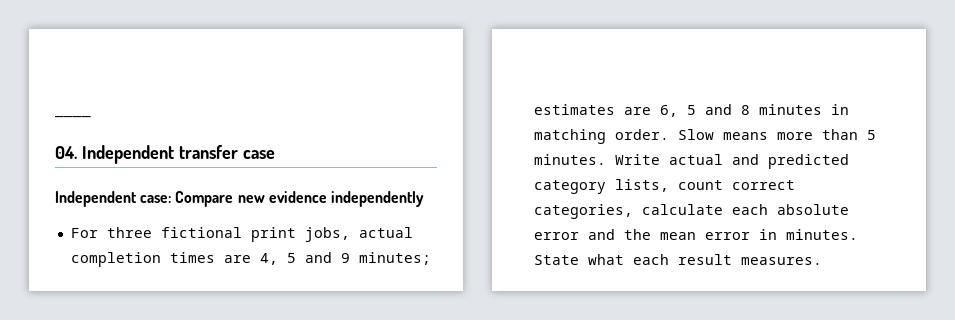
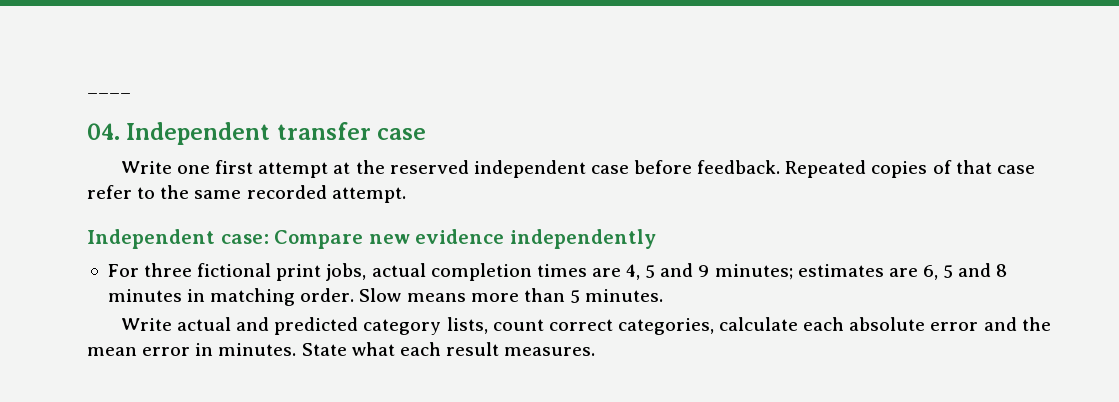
(275, 154) none -> [120,160,1035,178] [87,185,406,203] // Write one first attempt at the reserved independent case before feedback. Repeated copies of that case refer to the same recorded attempt.
(606, 159) none -> (664, 295) //

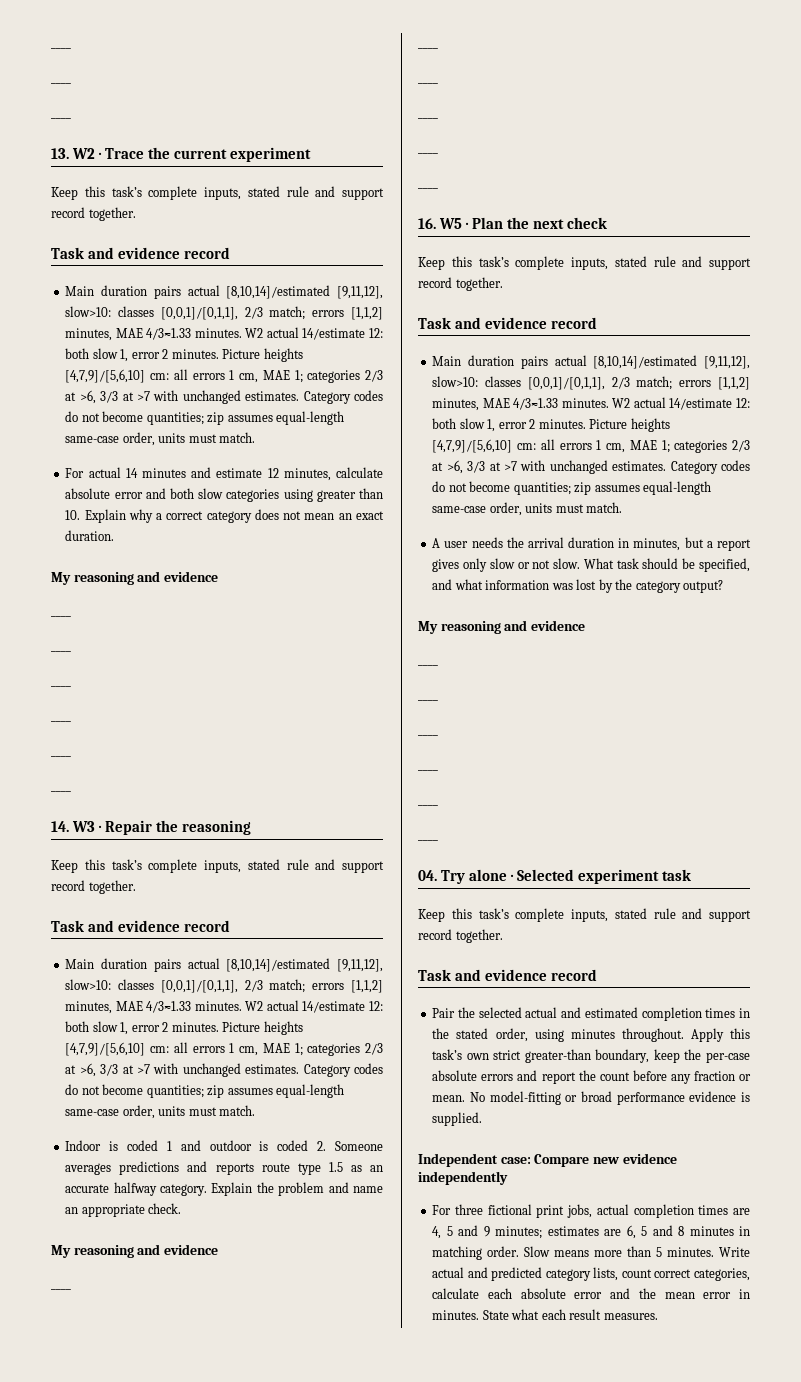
[87,92,131,94] [87,122,427,145] [120,160,1035,178] [87,185,406,203] ____ // 04. Independent transfer case // Write one first attempt at the reserved independent case before feedback. Repeated copies of that case refer to the same recorded attempt. -> [51,47,71,49] [51,82,71,84] [51,117,71,119] [51,147,312,162] [51,186,384,200] [51,207,136,221] [51,247,230,259] [65,285,383,299] [65,306,383,320] [65,327,383,341] [65,348,303,362] [65,369,383,383] [65,390,384,404] [65,411,345,425] [65,432,256,446] [65,467,383,481] [65,488,383,502] [65,509,384,523] [65,530,115,541] [51,571,218,585] [51,615,71,617] [51,650,71,652] [51,685,71,687] [51,720,71,722] [51,755,71,757] [51,790,71,792] [51,820,252,835] [51,859,384,873] [51,880,136,894] [51,920,230,932] [65,958,383,972] [65,979,383,993] [65,1000,383,1014] [65,1021,303,1035] [65,1042,383,1056] [65,1063,384,1077] [65,1084,345,1098] [65,1105,256,1119] [65,1140,383,1151] [65,1161,383,1175] [65,1182,383,1196] [65,1203,182,1217] [51,1244,218,1258] [51,1288,71,1290] [418,47,438,49] [418,82,438,84] [418,117,438,119] [418,152,438,154] [418,187,438,189] [418,217,608,229] [418,256,751,270] [418,277,503,291] [418,317,597,329] [432,355,750,369] [432,376,750,390] [432,397,750,411] [432,418,670,432] [432,439,750,453] [432,460,750,474] [432,481,712,495] [432,502,623,516] [432,537,751,551] [432,558,750,572] [432,579,724,593] [418,620,585,634] [418,664,438,666] [418,699,438,701] [418,734,438,736] [418,769,438,771] [418,804,438,806] [418,839,438,841] [418,869,692,884] [418,908,751,922] [418,929,503,943] [418,969,597,981] [432,1007,750,1021] [432,1028,750,1042] [432,1049,750,1063] [432,1070,751,1084] [432,1091,750,1105] [432,1112,483,1126] ____ // ____ // ____ // 13. W2 · Trace the current experiment // Keep this task’s complete inputs, stated rule and support record together. // Task and evidence record // Main duration pairs actual [8,10,14]/estimated [9,11,12], slow>10: classes [0,0,1]/[0,1,1], 2/3 match; errors [1,1,2] minutes, MAE 4/3≈1.33 minutes. W2 actual 14/estimate 12: both slow 1, error 2 minutes. Picture heights [4,7,9]/[5,6,10] cm: all errors 1 cm, MAE 1; categories 2/3 at >6, 3/3 at >7 with unchanged estimates. Category codes do not become quantities; zip assumes equal-length same-case order, units must match. // For actual 14 minutes and estimate 12 minutes, calculate absolute error and both slow categories using greater than 10. Explain why a correct category does not mean an exact duration. // My reasoning and evidence // ____ // ____ // ____ // ____ // ____ // ____ // 14. W3 · Repair the reasoning // Keep this task’s complete inputs, stated rule and support record together. // Task and evidence record // Main duration pairs actual [8,10,14]/estimated [9,11,12], slow>10: classes [0,0,1]/[0,1,1], 2/3 match; errors [1,1,2] minutes, MAE 4/3≈1.33 minutes. W2 actual 14/estimate 12: both slow 1, error 2 minutes. Picture heights [4,7,9]/[5,6,10] cm: all errors 1 cm, MAE 1; categories 2/3 at >6, 3/3 at >7 with unchanged estimates. Category codes do not become quantities; zip assumes equal-length same-case order, units must match. // Indoor is coded 1 and outdoor is coded 2. Someone averages predictions and reports route type 1.5 as an accurate halfway category. Explain the problem and name an appropriate check. // My reasoning and evidence // ____ // ____ // ____ // ____ // ____ // ____ // 16. W5 · Plan the next check // Keep this task’s complete inputs, stated rule and support record together. // Task and evidence record // Main duration pairs actual [8,10,14]/estimated [9,11,12], slow>10: classes [0,0,1]/[0,1,1], 2/3 match; errors [1,1,2] minutes, MAE 4/3≈1.33 minutes. W2 actual 14/estimate 12: both slow 1, error 2 minutes. Picture heights [4,7,9]/[5,6,10] cm: all errors 1 cm, MAE 1; categories 2/3 at >6, 3/3 at >7 with unchanged estimates. Category codes do not become quantities; zip assumes equal-length same-case order, units must match. // A user needs the arrival duration in minutes, but a report gives only slow or not slow. What task should be specified, and what information was lost by the category output? // My reasoning and evidence // ____ // ____ // ____ // ____ // ____ // ____ // 04. Try alone · Selected experiment task // Keep this task’s complete inputs, stated rule and support record together. // Task and evidence record // Pair the selected actual and estimated completion times in the stated order, using minutes throughout. Apply this task’s own strict greater-than boundary, keep the per-case absolute errors and report the count before any fraction or mean. No model-fitting or broad performance evidence is supplied.
(664, 295) // -> (715, 1252) none

